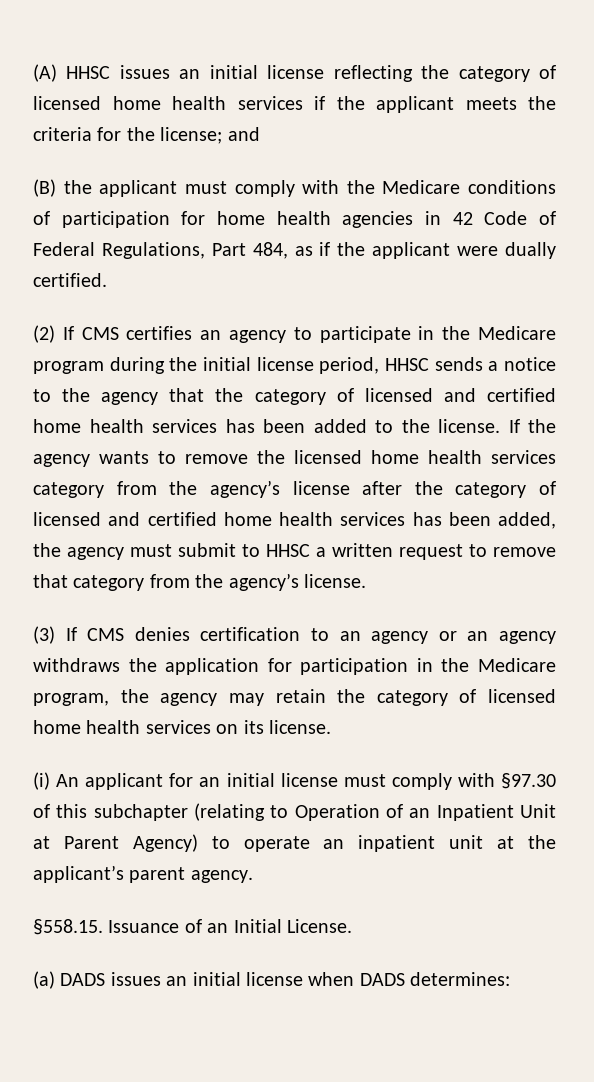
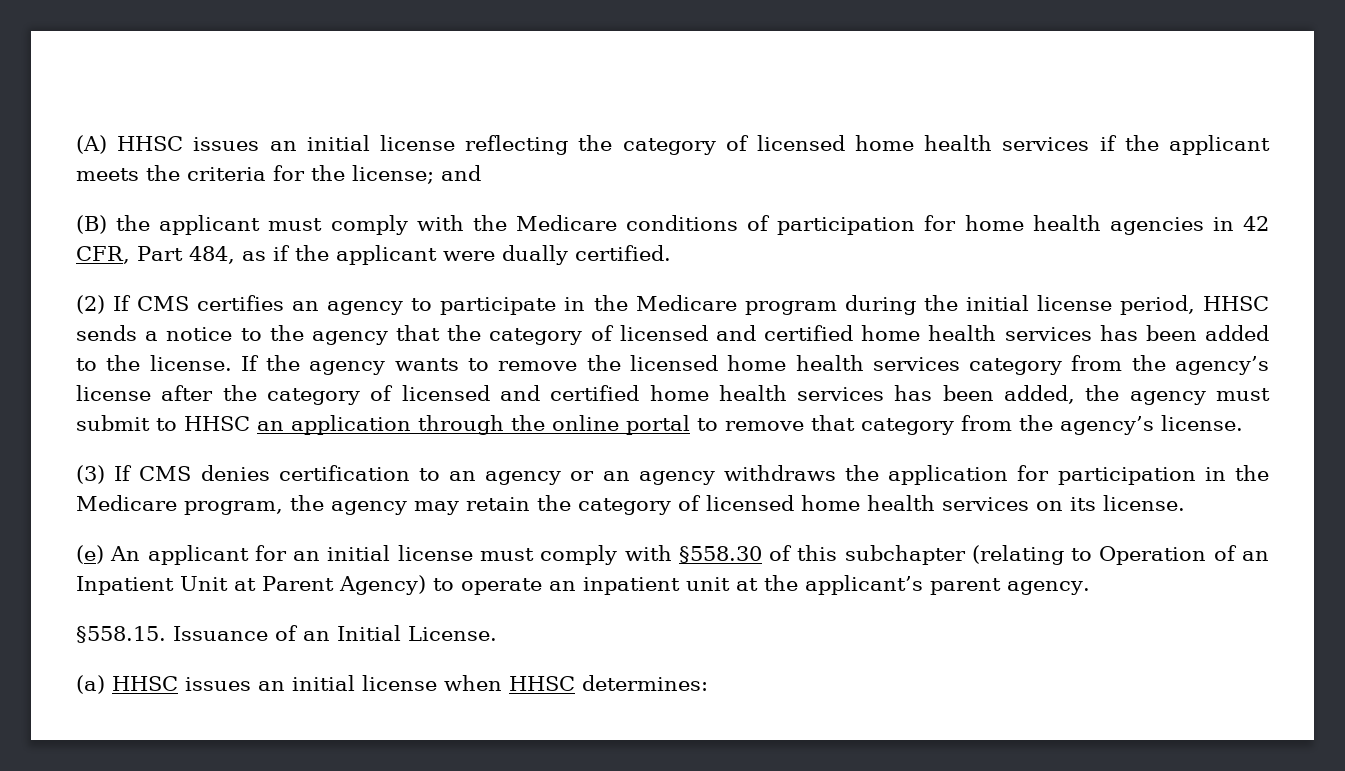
[484,211,556,225] [33,242,205,259] Code of Federal Regulations, -> [76,246,130,264] CFR,
[316,543,463,560] a written request -> [257,415,690,435] an application through the online portal
[33,772,50,790] (i) -> [76,545,104,564] (e)
[501,773,556,789] §97.30 -> [678,546,762,563] §558.30
[60,973,106,986] DADS -> [112,676,178,691] HHSC
[359,973,405,986] DADS -> [509,676,575,691] HHSC

